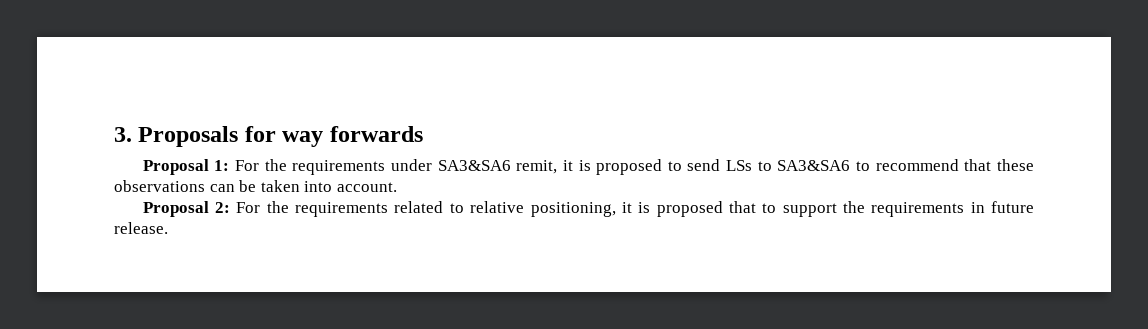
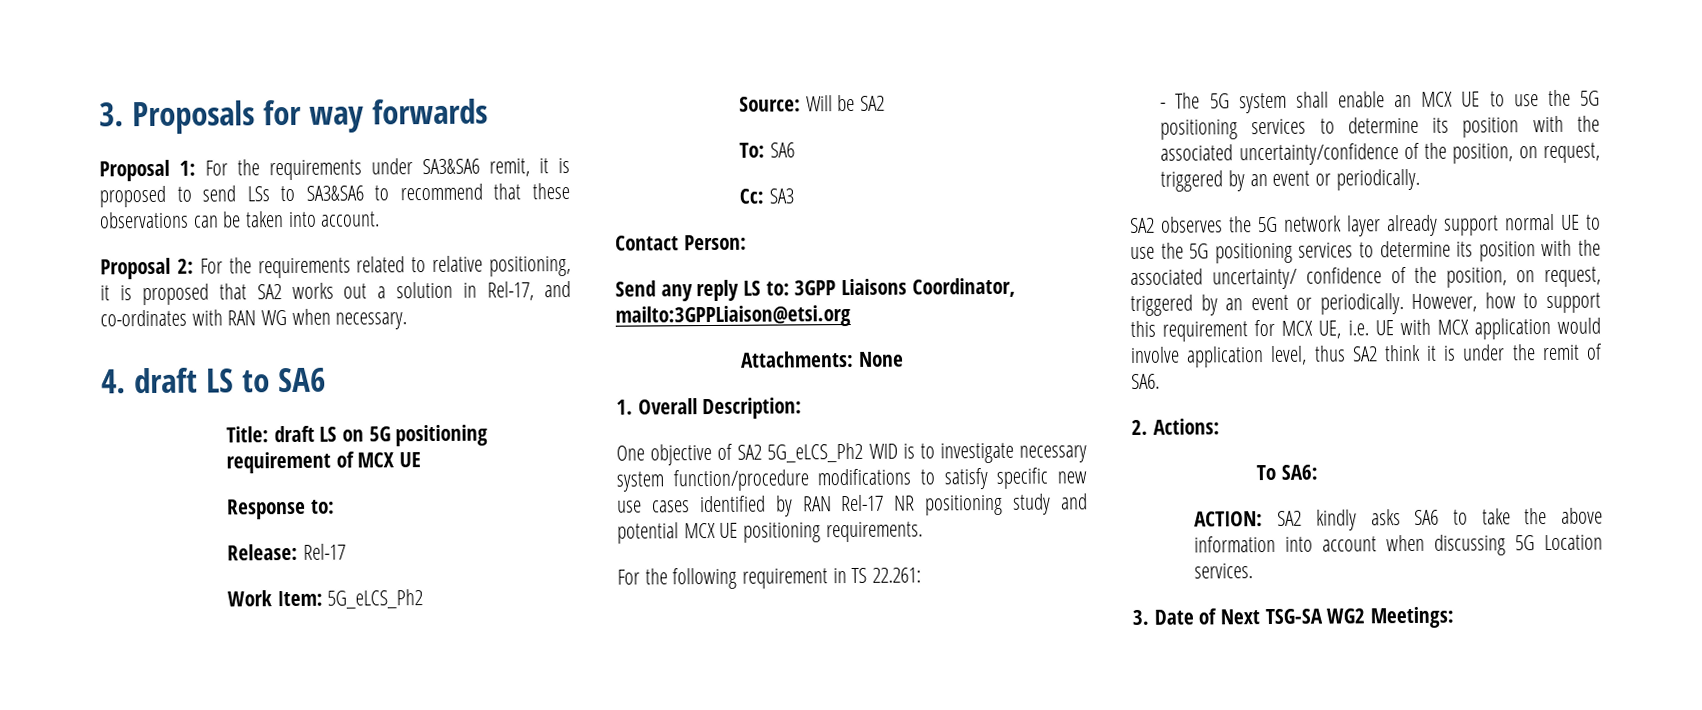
[762,201,1034,217] [114,222,168,234] to support the requirements in future release. -> [256,280,572,301] [100,308,408,330] [101,367,326,394] [225,424,489,447] [225,451,421,474] [226,498,335,520] [226,543,346,561] [226,589,424,609] [738,94,885,112] [738,142,795,158] [738,188,794,204] [615,234,747,251] [615,277,1016,302] [615,305,851,328] [739,350,904,368] [616,397,803,420] [616,442,1087,466] [616,467,1087,492] [617,493,1088,517] [617,521,923,544] [617,567,922,590] [1160,89,1600,114] [1160,115,1600,140] [1160,142,1600,166] [1160,168,1420,192] [1130,213,1601,237] [1130,239,1601,264] [1130,266,1601,290] [1130,292,1601,316] [1130,317,1601,342] [1130,343,1603,368] [1131,373,1160,389] [1131,418,1220,435] [1255,464,1318,481] [1194,507,1603,531] [1194,534,1603,556] [1194,563,1254,579] [1132,606,1455,629] SA2 works out a solution in Rel-17, and co-ordinates with RAN WG when necessary. // 4. draft LS to SA6 // Title: draft LS on 5G positioning requirement of MCX UE // Response to: // Release: Rel-17 // Work Item: 5G_eLCS_Ph2 // Source: Will be SA2 // To: SA6 // Cc: SA3 // Contact Person: // Send any reply LS to: 3GPP Liaisons Coordinator, mailto:3GPPLiaison@etsi.org // Attachments: None // 1. Overall Description: // One objective of SA2 5G_eLCS_Ph2 WID is to investigate necessary system function/procedure modifications to satisfy specific new use cases identified by RAN Rel-17 NR positioning study and potential MCX UE positioning requirements. // For the following requirement in TS 22.261: // - The 5G system shall enable an MCX UE to use the 5G positioning services to determine its position with the associated uncertainty/confidence of the position, on request, triggered by an event or periodically. // SA2 observes the 5G network layer already support normal UE to use the 5G positioning services to determine its position with the associated uncertainty/ confidence of the position, on request, triggered by an event or periodically. However, how to support this requirement for MCX UE, i.e. UE with MCX application would involve application level, thus SA2 think it is under the remit of SA6. // 2. Actions: // To SA6: // ACTION: SA2 kindly asks SA6 to take the above information into account when discussing 5G Location services. // 3. Date of Next TSG-SA WG2 Meetings:

